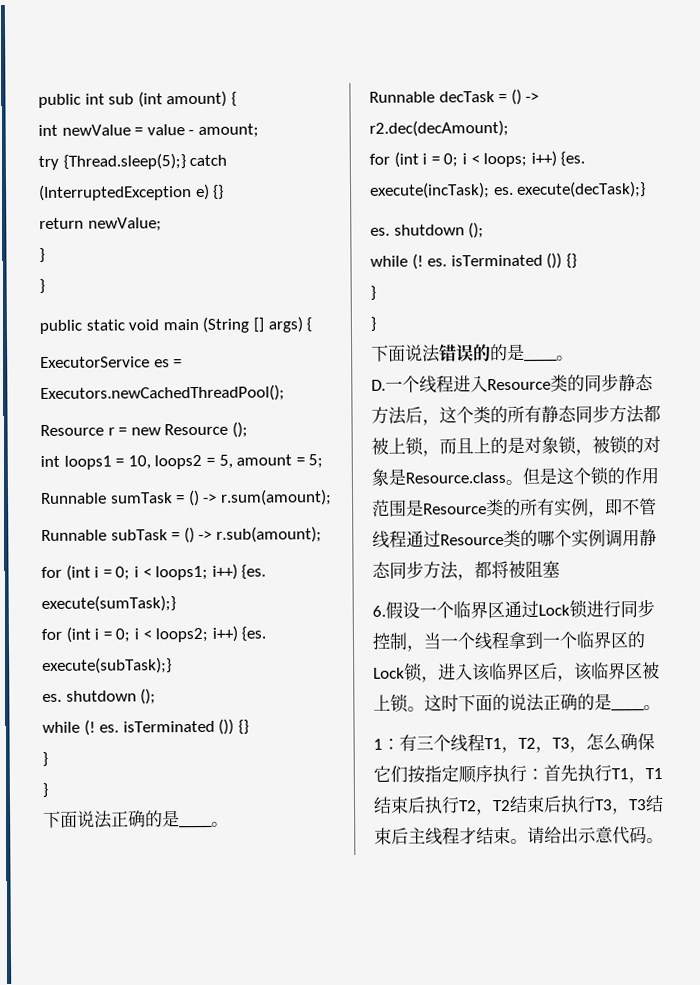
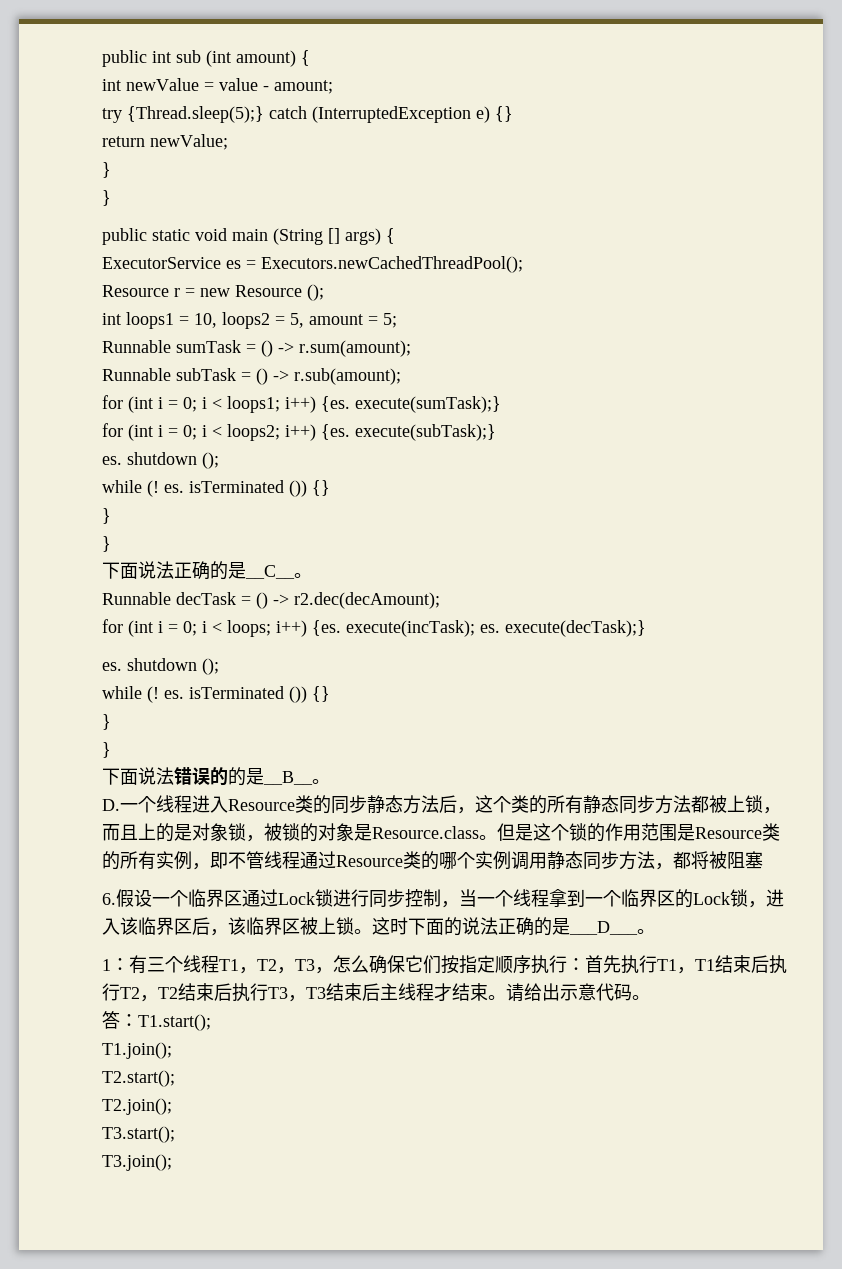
[179,824,213,829] ____ -> [245,565,295,579] __C__
[524,358,558,362] ____ -> [263,771,313,785] __B__
[611,708,645,712] ____ -> [569,921,638,935] ___D___
(664, 840) none -> [102,1011,211,1031] [102,1042,172,1059] [102,1070,175,1087] [102,1098,172,1115] [102,1126,175,1143] [102,1154,172,1171] // 答：T1.start(); // T1.join(); // T2.start(); // T2.join(); // T3.start(); // T3.join();

